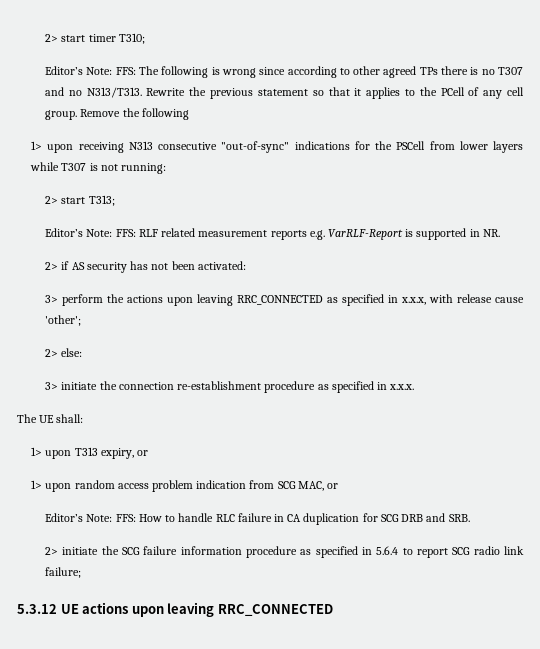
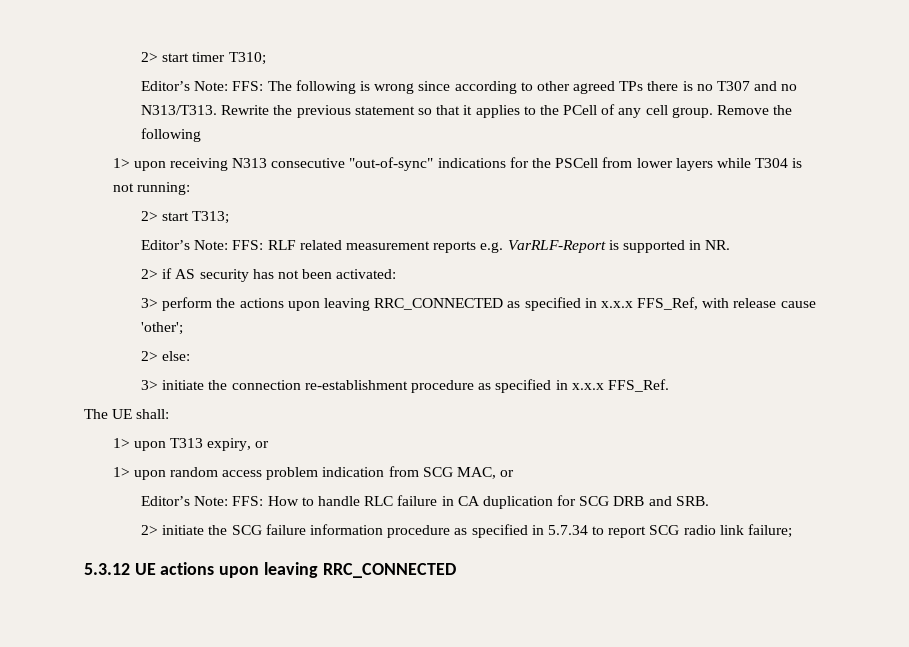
[61,163,87,171] T307 -> [755,158,789,168] T304
[401,297,427,305] x.x.x, -> [600,297,699,310] x.x.x FFS_Ref,
[389,384,415,390] x.x.x. -> [571,379,669,392] x.x.x FFS_Ref.
[376,546,399,555] 5.6.4 -> [547,525,588,535] 5.7.34

